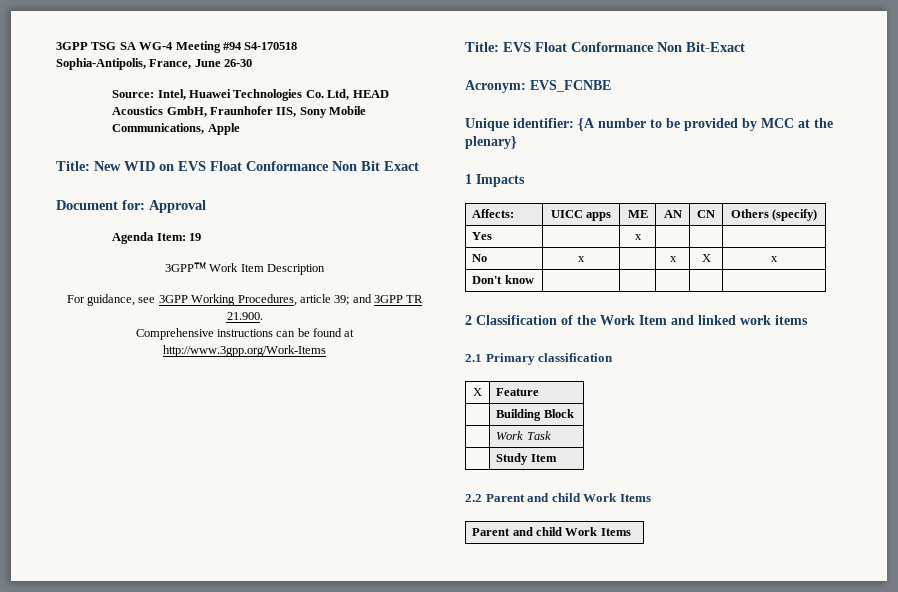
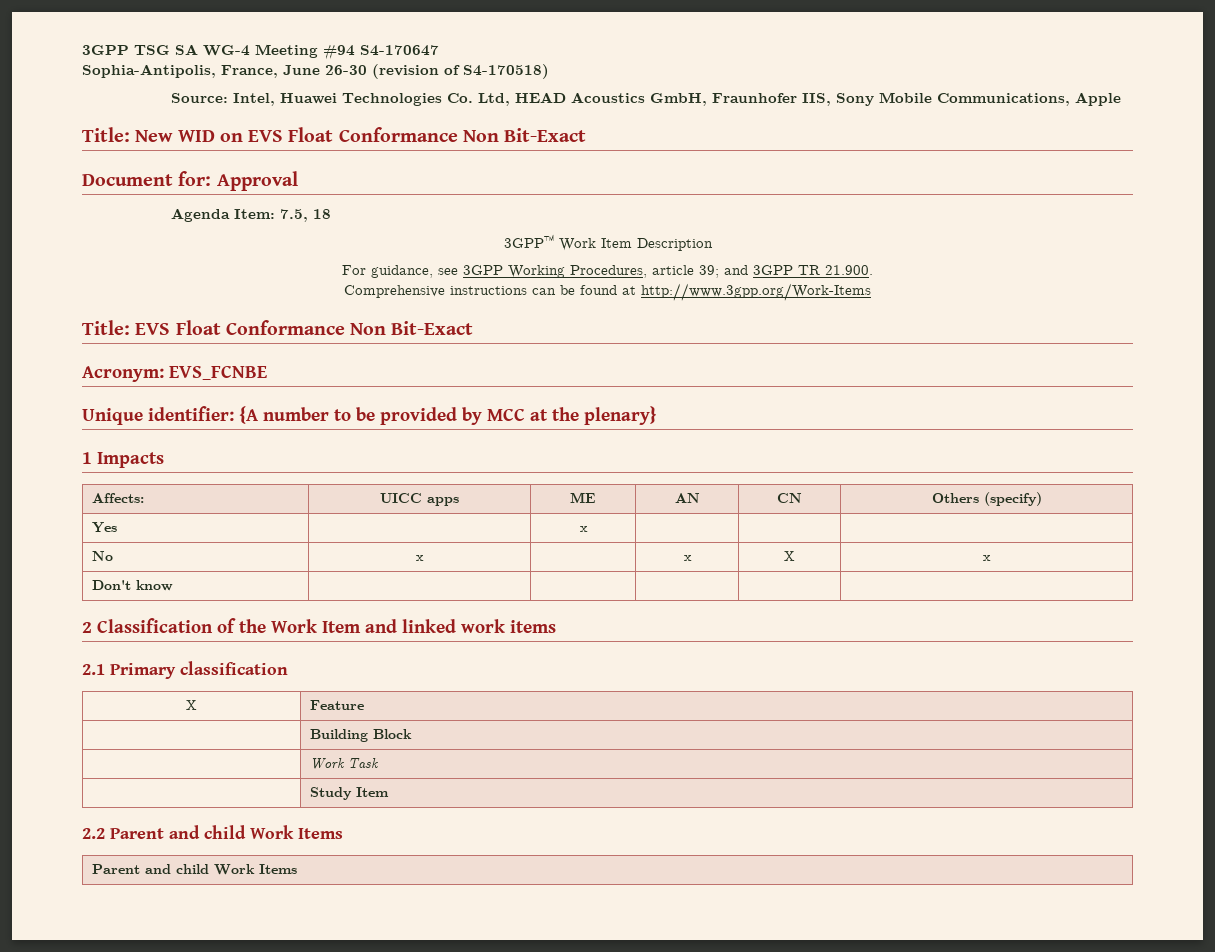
[244,42,298,50] S4-170518 -> [360,45,439,56] S4-170647
(253, 63) none -> [372,64,549,79] (revision of S4-170518)
[361,161,419,171] Bit Exact -> [504,128,587,142] Bit-Exact
[189,233,202,241] 19 -> [279,209,331,222] 7.5, 18

